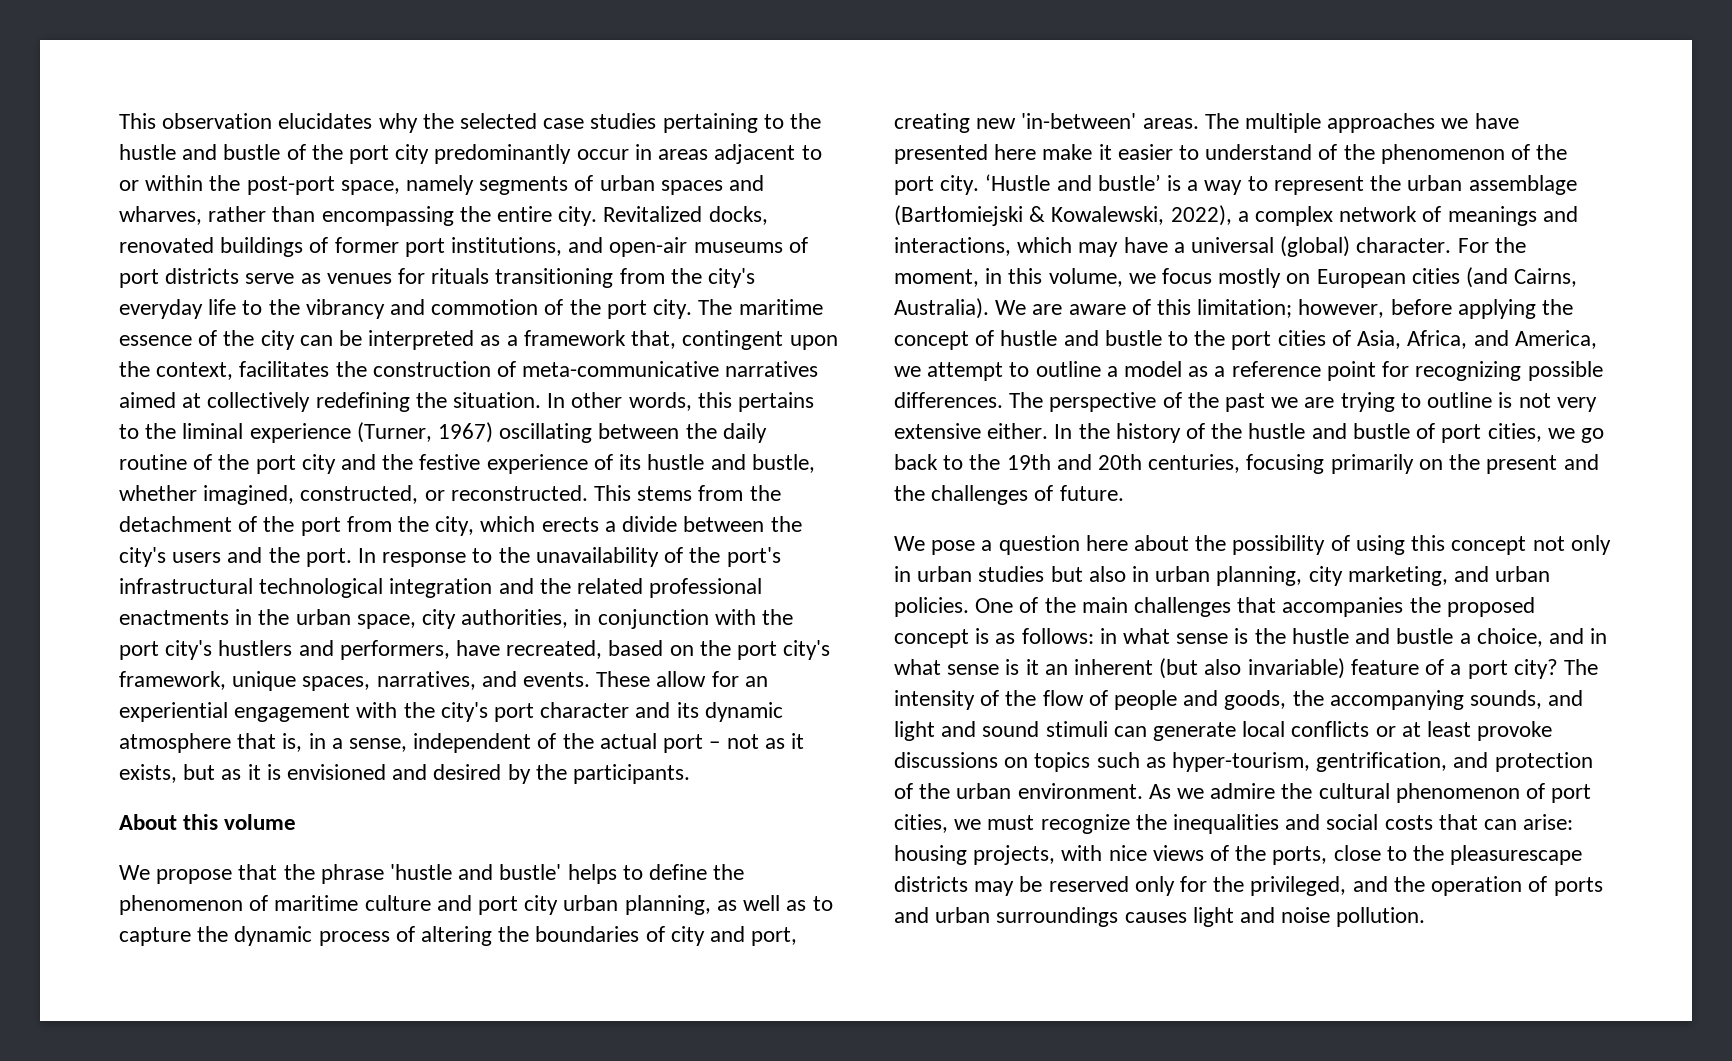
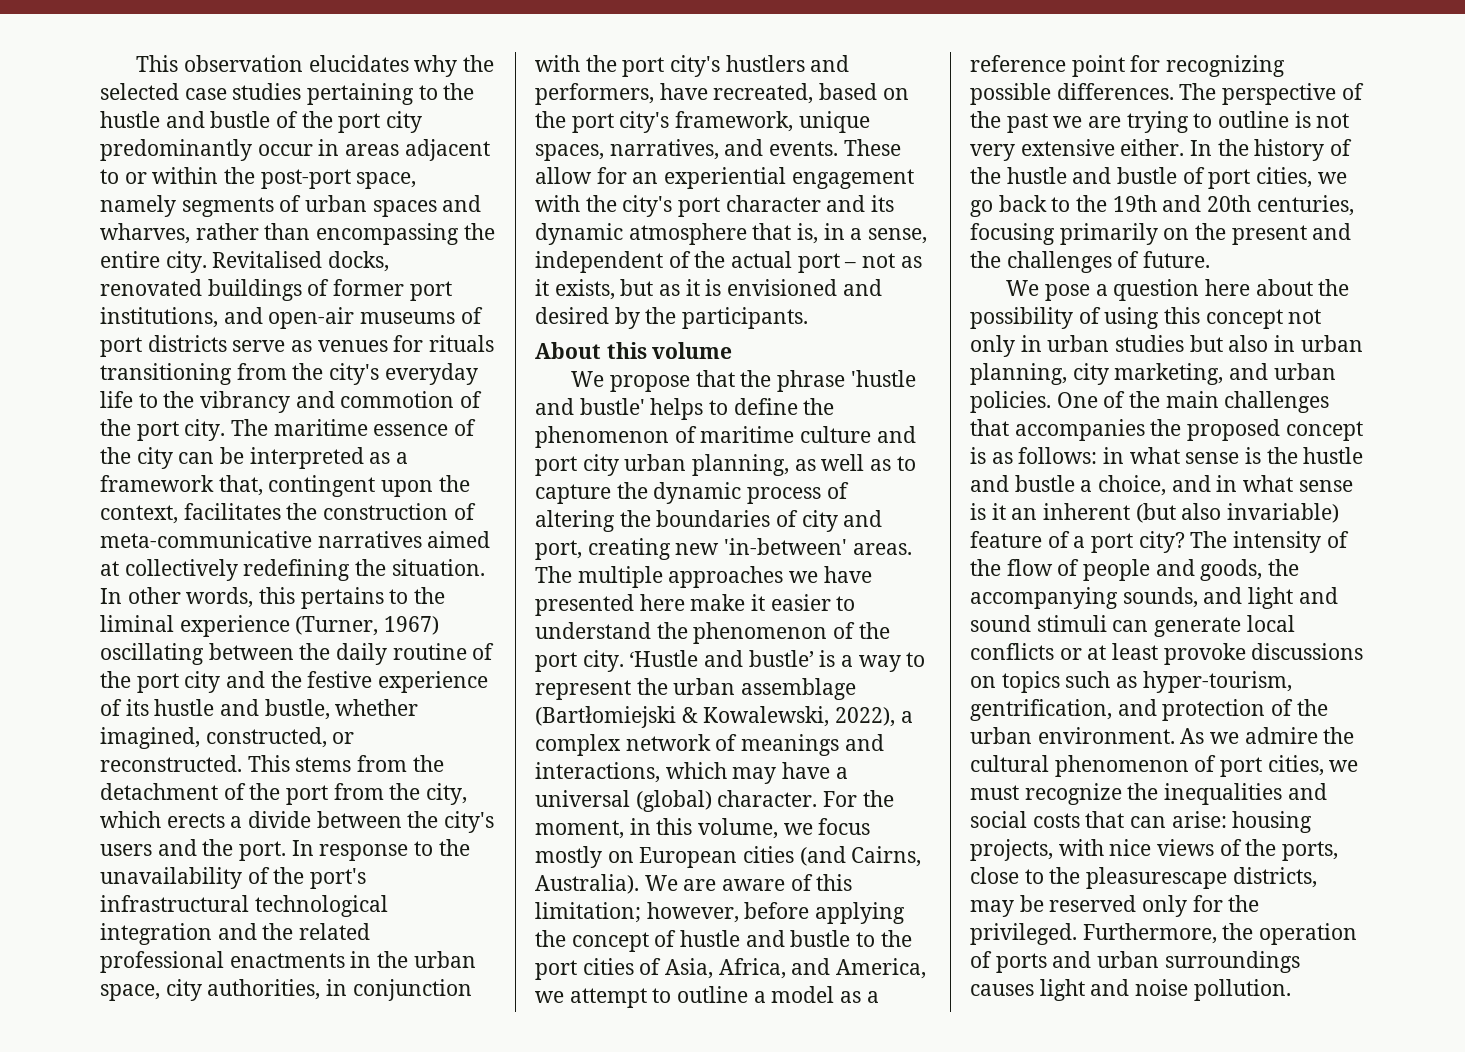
[603,206,703,222] Revitalized -> [212,251,323,268] Revitalised
[1318,144,1338,160] of -> (651, 630) none
[894,876,968,892] districts -> [1232,867,1317,888] districts,
[1250,876,1388,896] privileged, and -> [970,923,1217,945] privileged. Furthermore,

